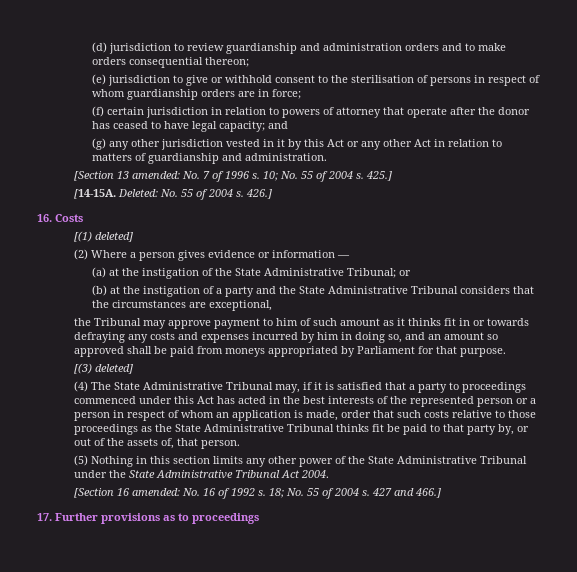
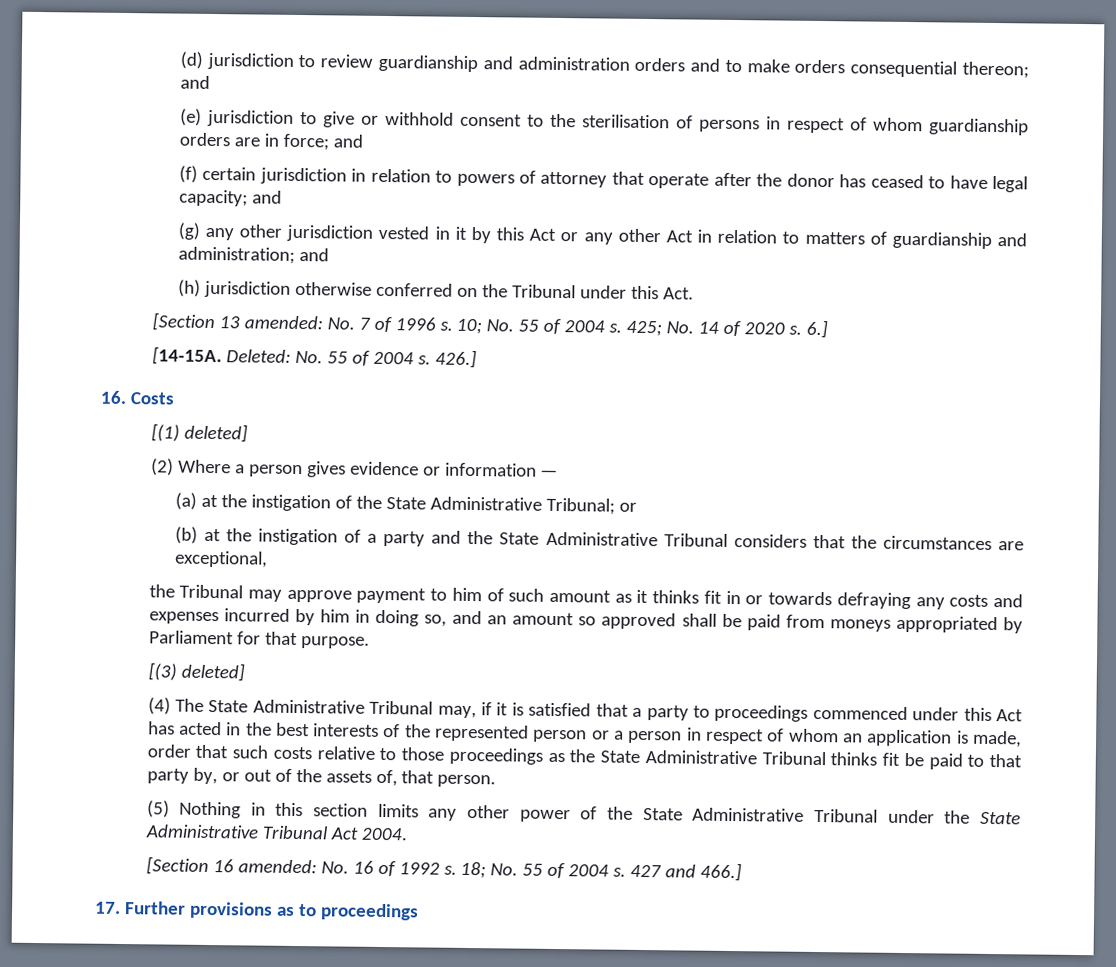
(250, 62) none -> [179,75,210,89] and
(302, 94) none -> [332,134,364,148] and
[245,153,328,161] administration. -> [177,246,329,264] [177,279,694,300] administration; and // (h) jurisdiction otherwise conferred on the Tribunal under this Act.
[365,171,392,181] 425.] -> [626,319,829,339] 425; No. 14 of 2020 s. 6.]

